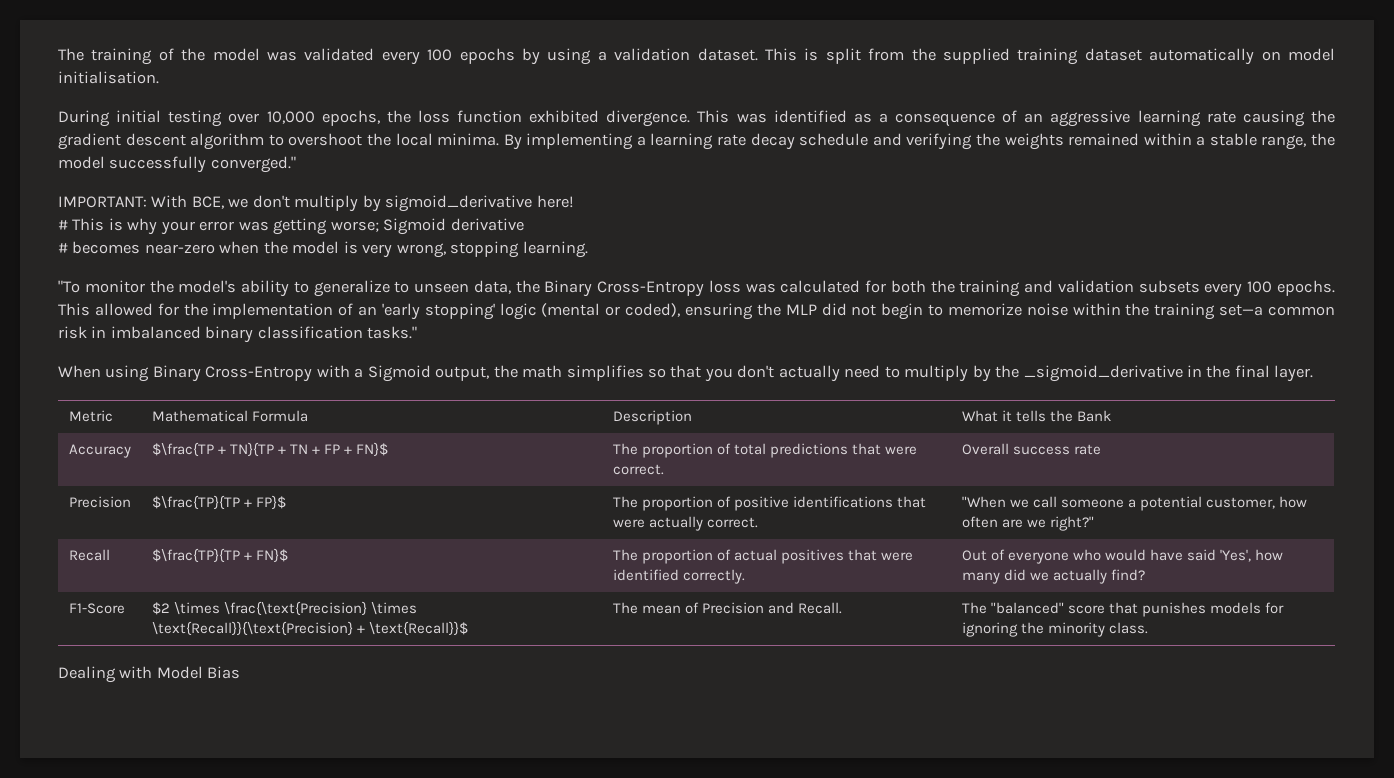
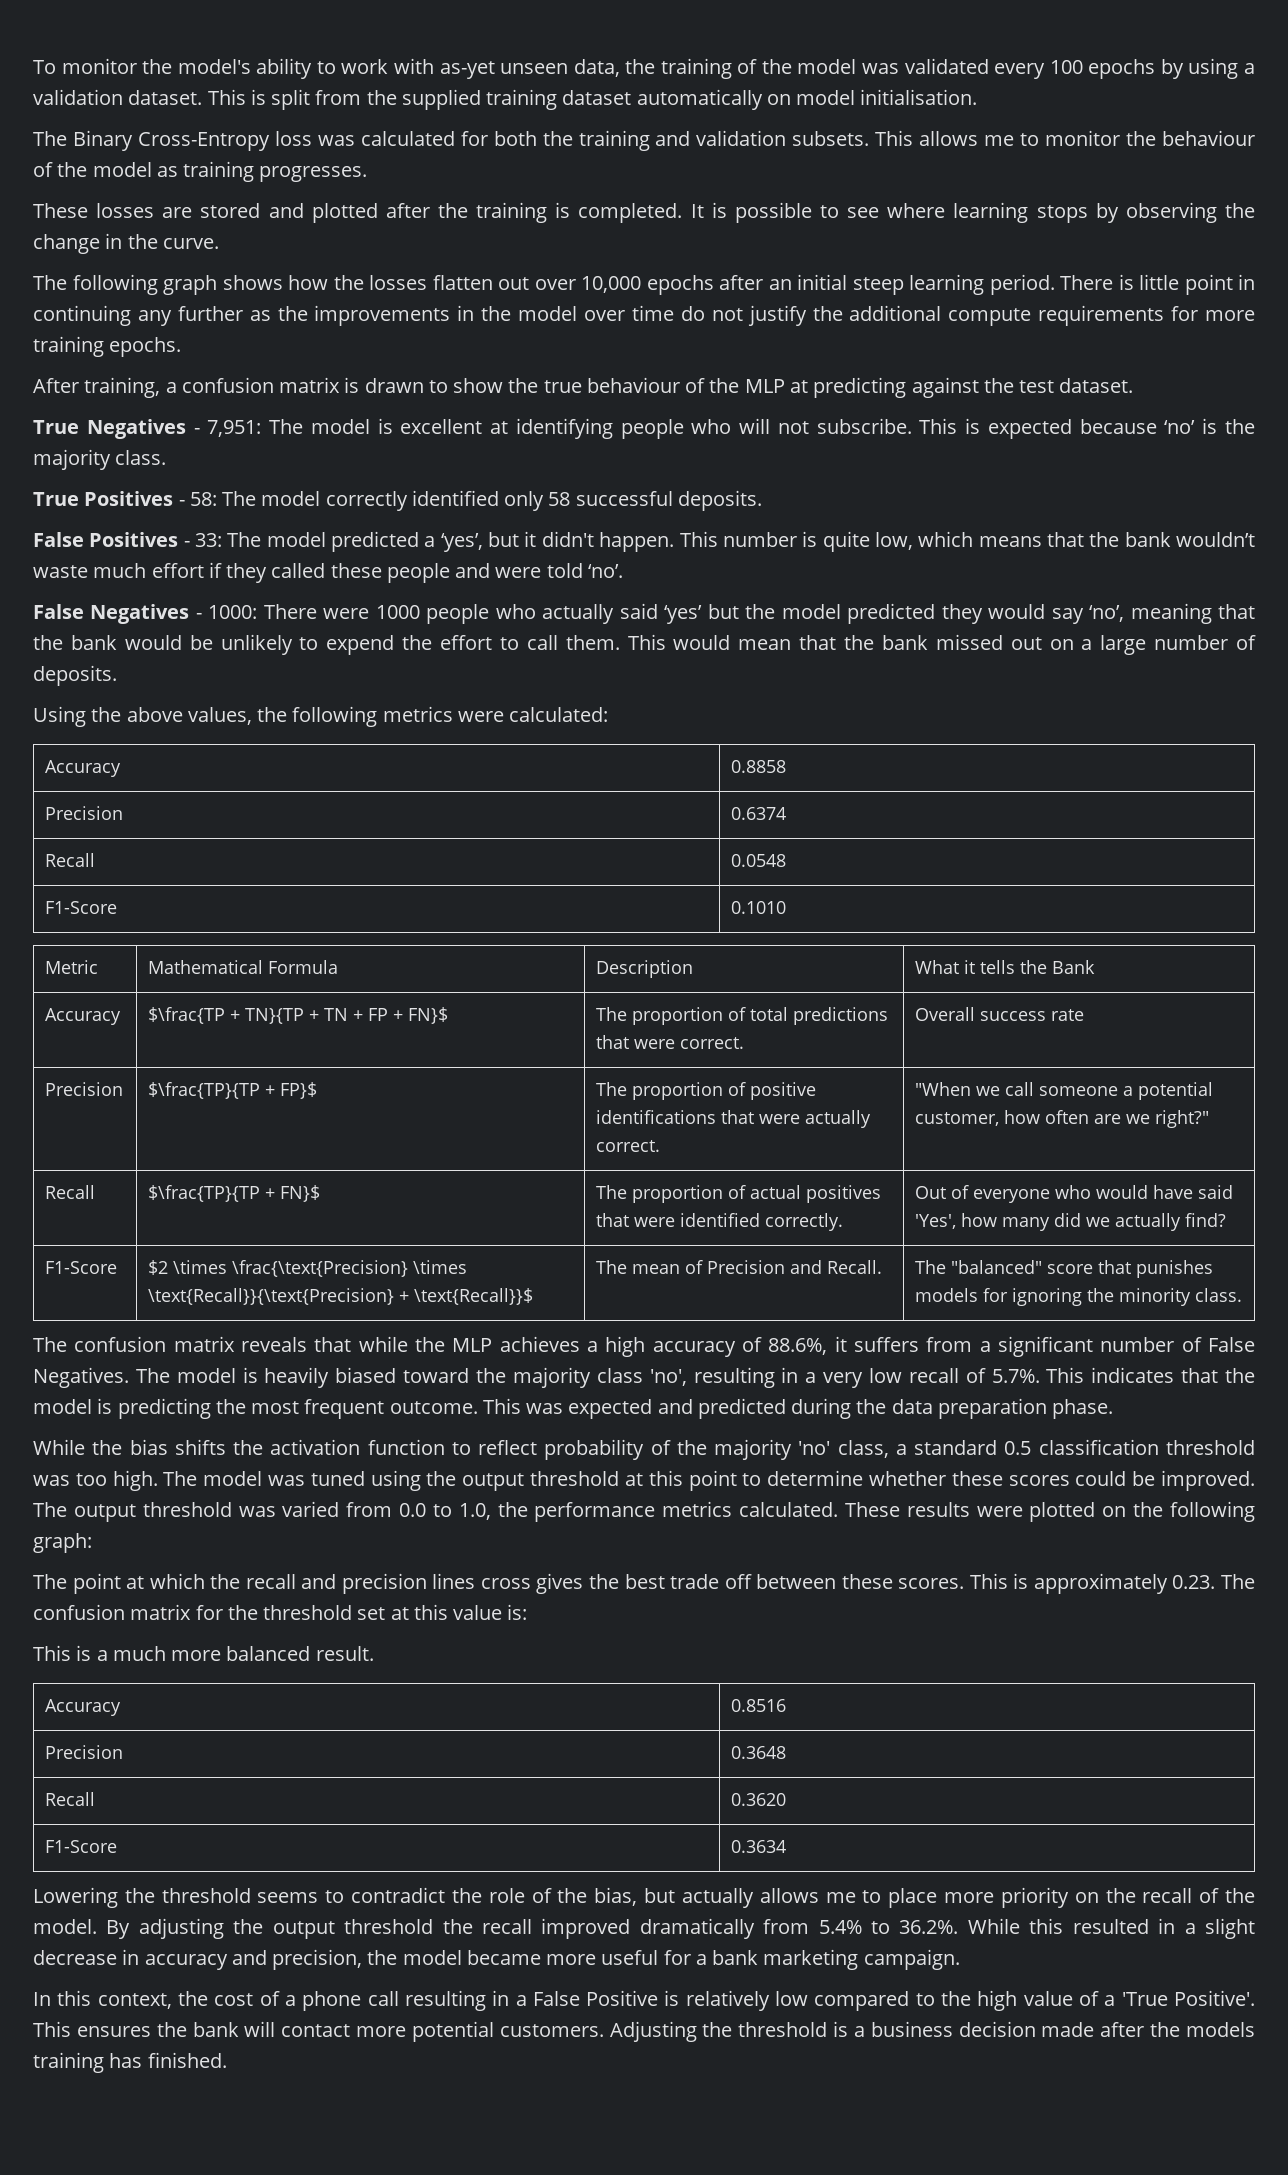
[58,48,84,61] The -> [33,58,656,79] To monitor the model's ability to work with as-yet unseen data, the
[58,110,1336,127] [58,133,1335,150] [58,156,296,173] [58,195,574,212] [58,218,524,235] [58,241,588,258] [58,280,540,297] During initial testing over 10,000 epochs, the loss function exhibited divergence. This was identified as a consequence of an aggressive learning rate causing the gradient descent algorithm to overshoot the local minima. By implementing a learning rate decay schedule and verifying the weights remained within a stable range, the model successfully converged." // IMPORTANT: With BCE, we don't multiply by sigmoid_derivative here! // # This is why your error was getting worse; Sigmoid derivative // # becomes near-zero when the model is very wrong, stopping learning. // "To monitor the model's ability to generalize to unseen data, the -> [33,131,67,146] The
[1138,280,1335,297] [58,303,1335,320] [58,326,418,343] [58,365,1314,382] subsets every 100 epochs. This allowed for the implementation of an 'early stopping' logic (mental or coded), ensuring the MLP did not begin to memorize noise within the training set—a common risk in imbalanced binary classification tasks." // When using Binary Cross-Entropy with a Sigmoid output, the math simplifies so that you don't actually need to multiply by the _sigmoid_derivative in the final layer. -> [792,130,1255,146] [33,161,368,182] [33,202,1255,223] [33,233,219,254] [33,274,1255,295] [33,305,1255,326] [33,336,182,357] [33,377,1134,398] [33,418,1256,439] [33,449,167,470] [33,490,762,511] [33,531,1255,552] [33,562,623,583] [33,603,1255,624] [33,634,1256,655] [33,665,117,686] [33,706,609,727] [45,760,122,777] [731,760,787,773] [45,806,124,820] [731,807,787,820] [45,853,96,867] [731,854,787,867] [45,901,118,914] [731,901,787,914] subsets. This allows me to monitor the behaviour of the model as training progresses. // These losses are stored and plotted after the training is completed. It is possible to see where learning stops by observing the change in the curve. // The following graph shows how the losses flatten out over 10,000 epochs after an initial steep learning period. There is little point in continuing any further as the improvements in the model over time do not justify the additional compute requirements for more training epochs. // After training, a confusion matrix is drawn to show the true behaviour of the MLP at predicting against the test dataset. // True Negatives - 7,951: The model is excellent at identifying people who will not subscribe. This is expected because ‘no’ is the majority class. // True Positives - 58: The model correctly identified only 58 successful deposits. // False Positives - 33: The model predicted a ‘yes’, but it didn't happen. This number is quite low, which means that the bank wouldn’t waste much effort if they called these people and were told ‘no’. // False Negatives - 1000: There were 1000 people who actually said ‘yes’ but the model predicted they would say ‘no’, meaning that the bank would be unlikely to expend the effort to call them. This would mean that the bank missed out on a large number of deposits. // Using the above values, the following metrics were calculated: // Accuracy | 0.8858 // Precision | 0.6374 // Recall | 0.0548 // F1-Score | 0.1010
[58,666,241,683] Dealing with Model Bias -> [33,1336,1255,1357] [33,1367,1255,1388] [33,1398,1114,1419] [33,1439,1256,1460] [33,1470,1256,1491] [33,1501,1256,1522] [33,1533,92,1553] [33,1573,1255,1594] [33,1604,528,1620] [33,1645,374,1661] [45,1699,122,1716] [731,1699,787,1712] [45,1745,124,1759] [731,1746,787,1759] [45,1792,96,1806] [731,1793,787,1806] [45,1840,118,1853] [731,1840,787,1853] [33,1887,1256,1908] [33,1918,1255,1939] [33,1949,960,1970] [33,1990,1255,2011] [33,2021,1256,2042] [33,2052,227,2073] The confusion matrix reveals that while the MLP achieves a high accuracy of 88.6%, it suffers from a significant number of False Negatives. The model is heavily biased toward the majority class 'no', resulting in a very low recall of 5.7%. This indicates that the model is predicting the most frequent outcome. This was expected and predicted during the data preparation phase. // While the bias shifts the activation function to reflect probability of the majority 'no' class, a standard 0.5 classification threshold was too high. The model was tuned using the output threshold at this point to determine whether these scores could be improved. The output threshold was varied from 0.0 to 1.0, the performance metrics calculated. These results were plotted on the following graph: // The point at which the recall and precision lines cross gives the best trade off between these scores. This is approximately 0.23. The confusion matrix for the threshold set at this value is: // This is a much more balanced result. // Accuracy | 0.8516 // Precision | 0.3648 // Recall | 0.3620 // F1-Score | 0.3634 // Lowering the threshold seems to contradict the role of the bias, but actually allows me to place more priority on the recall of the model. By adjusting the output threshold the recall improved dramatically from 5.4% to 36.2%. While this resulted in a slight decrease in accuracy and precision, the model became more useful for a bank marketing campaign. // In this context, the cost of a phone call resulting in a False Positive is relatively low compared to the high value of a 'True Positive'. This ensures the bank will contact more potential customers. Adjusting the threshold is a business decision made after the models training has finished.

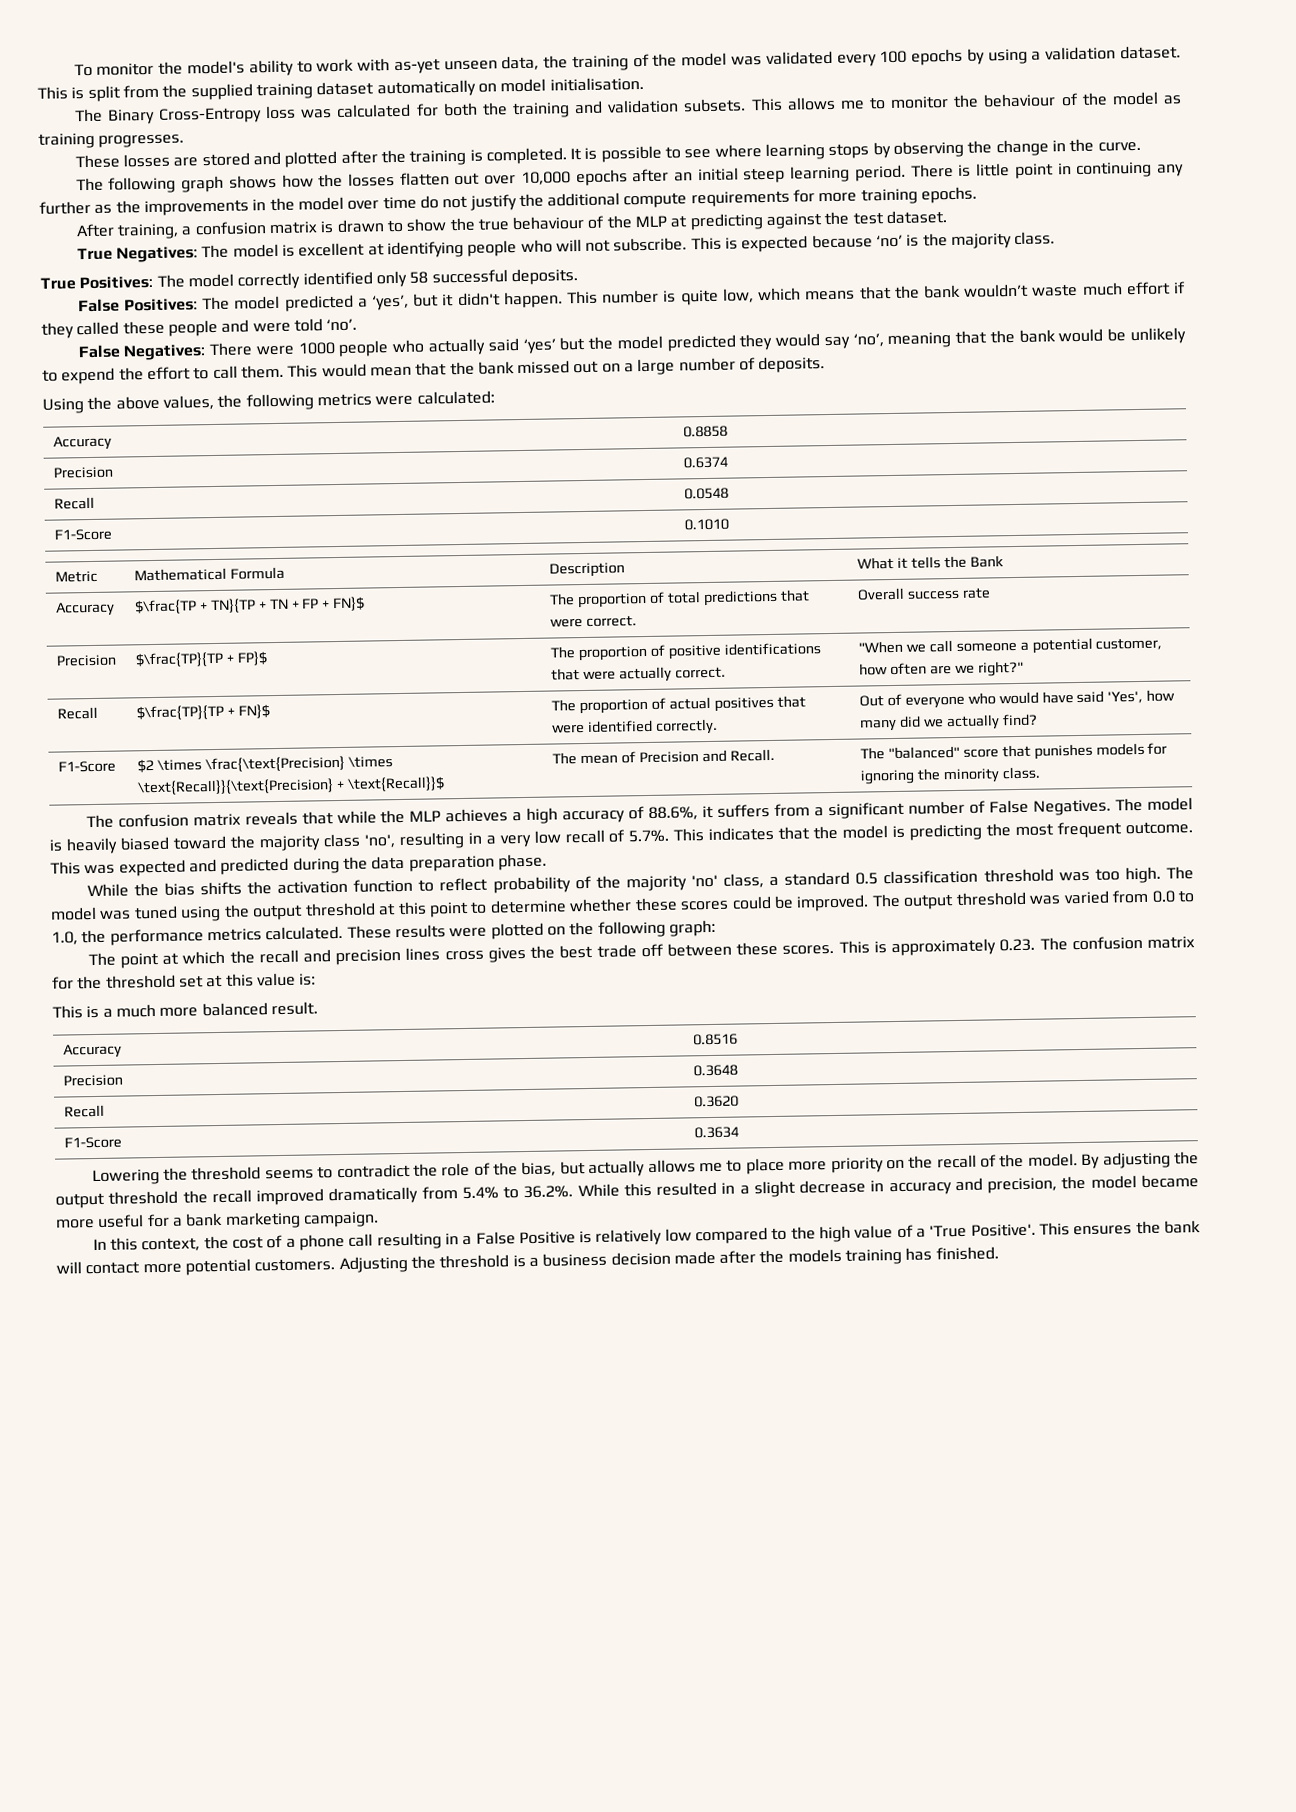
[86,419,262,439] Negatives - 7,951: -> [115,246,198,263] Negatives:
[84,491,217,506] Positives - 58: -> [79,275,154,290] Positives:
[89,532,223,547] Positives - 33: -> [123,298,198,312] Positives:
[90,604,258,624] Negatives - 1000: -> [123,344,207,361] Negatives:

